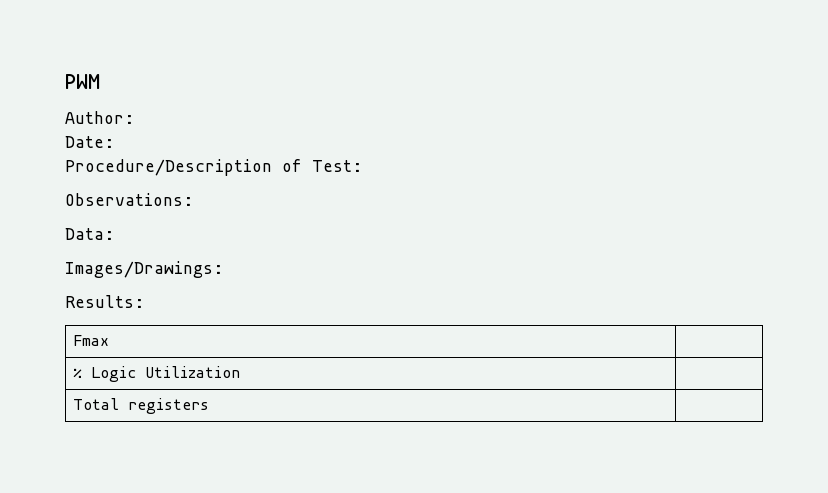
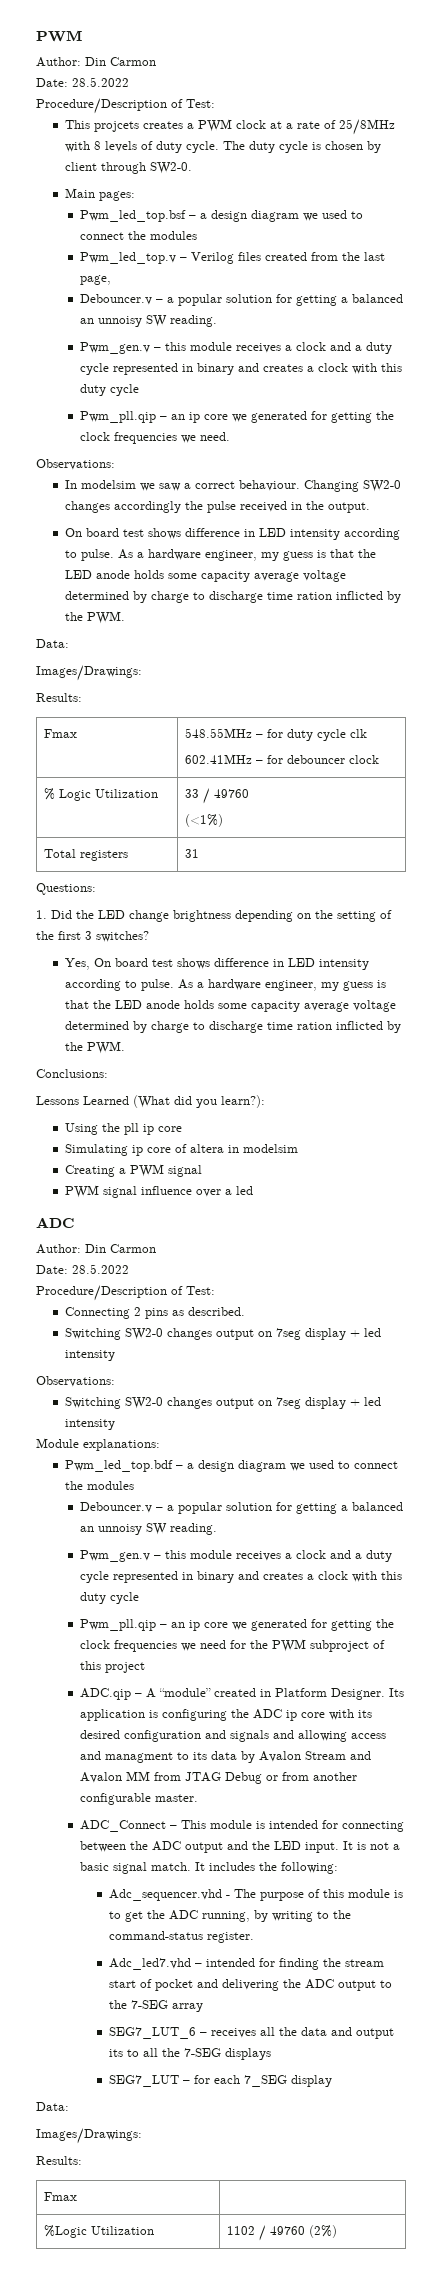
[65,136,114,148] [65,159,362,176] [65,193,193,206] // Date: // Procedure/Description of Test: // Observations: -> [85,57,156,66] [36,77,129,87] [36,98,215,114] [64,119,395,135] [64,141,381,153] [64,162,192,174] [64,188,135,201] [79,210,363,222] [79,231,197,240] [79,252,385,264] [79,275,111,285] [79,294,403,306] [79,315,217,327] [79,342,392,354] [79,363,402,375] [79,384,139,396] [79,411,394,423] [79,432,230,444] [36,459,115,470] [64,480,401,492] [64,501,370,513] [64,528,400,540] [64,549,376,561] [64,570,346,582] [64,591,401,603] [64,611,125,624] [36,639,69,648] [36,665,142,681] [36,693,82,702] [44,729,78,738] [185,728,368,741] [185,754,380,764] [44,788,159,801] [185,788,250,804] [185,814,224,827] [44,849,129,861] [185,849,200,858] [36,883,96,895] [36,910,392,922] [36,931,149,942] [64,958,369,970] [64,979,386,991] [64,1000,396,1012] [64,1021,401,1033] [64,1041,125,1054] [36,1069,108,1078] [36,1095,265,1108] [64,1123,182,1135] [64,1144,298,1156] [64,1164,202,1177] [64,1185,253,1198] [36,1217,74,1228] [36,1244,156,1254] [36,1264,129,1274] [36,1285,215,1301] [64,1307,245,1319] [64,1328,381,1340] [64,1350,115,1361] [36,1376,115,1387] [64,1397,381,1409] [64,1419,115,1430] [36,1438,160,1451] [64,1460,398,1472] [64,1481,134,1490] [79,1502,403,1514] [79,1523,217,1535] [79,1550,392,1562] [79,1571,402,1583] [79,1592,139,1604] [79,1619,394,1631] [79,1639,385,1652] [79,1661,145,1673] [79,1688,404,1700] [79,1709,372,1721] [79,1730,386,1742] [79,1751,371,1763] [79,1771,357,1784] [79,1793,198,1805] [79,1820,404,1832] [79,1841,400,1853] [79,1862,338,1874] [109,1889,404,1901] [109,1910,352,1922] [109,1931,255,1943] [109,1958,385,1970] [109,1979,393,1991] [109,2000,204,2012] [109,2027,395,2039] [109,2048,272,2060] [109,2075,333,2087] Din Carmon // Date: 28.5.2022 // Procedure/Description of Test: // This projcets creates a PWM clock at a rate of 25/8MHz with 8 levels of duty cycle. The duty cycle is chosen by client through SW2-0. // Main pages: // Pwm_led_top.bsf – a design diagram we used to connect the modules // Pwm_led_top.v – Verilog files created from the last page, // Debouncer.v – a popular solution for getting a balanced an unnoisy SW reading. // Pwm_gen.v – this module receives a clock and a duty cycle represented in binary and creates a clock with this duty cycle // Pwm_pll.qip – an ip core we generated for getting the clock frequencies we need. // Observations: // In modelsim we saw a correct behaviour. Changing SW2-0 changes accordingly the pulse received in the output. // On board test shows difference in LED intensity according to pulse. As a hardware engineer, my guess is that the LED anode holds some capacity average voltage determined by charge to discharge time ration inflicted by the PWM. // Data: // Images/Drawings: // Results: // Fmax | 548.55MHz – for duty cycle clk // 602.41MHz – for debouncer clock // % Logic Utilization | 33 / 49760 // (<1%) // Total registers | 31 // Questions: // 1. Did the LED change brightness depending on the setting of the first 3 switches? // Yes, On board test shows difference in LED intensity according to pulse. As a hardware engineer, my guess is that the LED anode holds some capacity average voltage determined by charge to discharge time ration inflicted by the PWM. // Conclusions: // Lessons Learned (What did you learn?): // Using the pll ip core // Simulating ip core of altera in modelsim // Creating a PWM signal // PWM signal influence over a led // ADC // Author: Din Carmon // Date: 28.5.2022 // Procedure/Description of Test: // Connecting 2 pins as described. // Switching SW2-0 changes output on 7seg display + led intensity // Observations: // Switching SW2-0 changes output on 7seg display + led intensity // Module explanations: // Pwm_led_top.bdf – a design diagram we used to connect the modules // Debouncer.v – a popular solution for getting a balanced an unnoisy SW reading. // Pwm_gen.v – this module receives a clock and a duty cycle represented in binary and creates a clock with this duty cycle // Pwm_pll.qip – an ip core we generated for getting the clock frequencies we need for the PWM subproject of this project // ADC.qip – A “module” created in Platform Designer. Its application is configuring the ADC ip core with its desired configuration and signals and allowing access and managment to its data by Avalon Stream and Avalon MM from JTAG Debug or from another configurable master. // ADC_Connect – This module is intended for connecting between the ADC output and the LED input. It is not a basic signal match. It includes the following: // Adc_sequencer.vhd - The purpose of this module is to get the ADC running, by writing to the command-status register. // Adc_led7.vhd – intended for finding the stream start of pocket and delivering the ADC output to the 7-SEG array // SEG7_LUT_6 – receives all the data and output its to all the 7-SEG displays // SEG7_LUT – for each 7_SEG display
[73,366,241,382] [73,398,210,414] % Logic Utilization | // Total registers | -> [44,2225,155,2238] [227,2225,338,2241] %Logic Utilization | 1102 / 49760 (2%)

